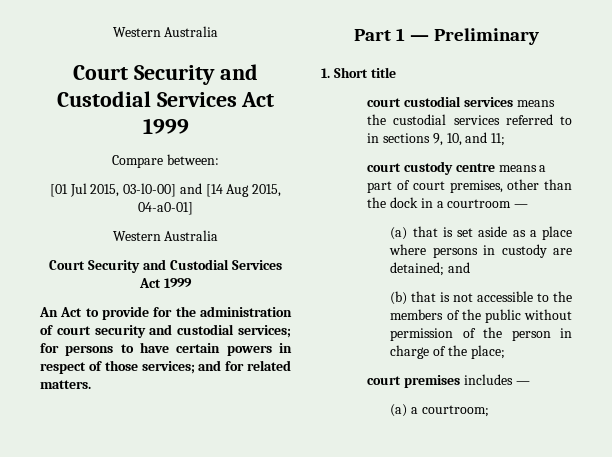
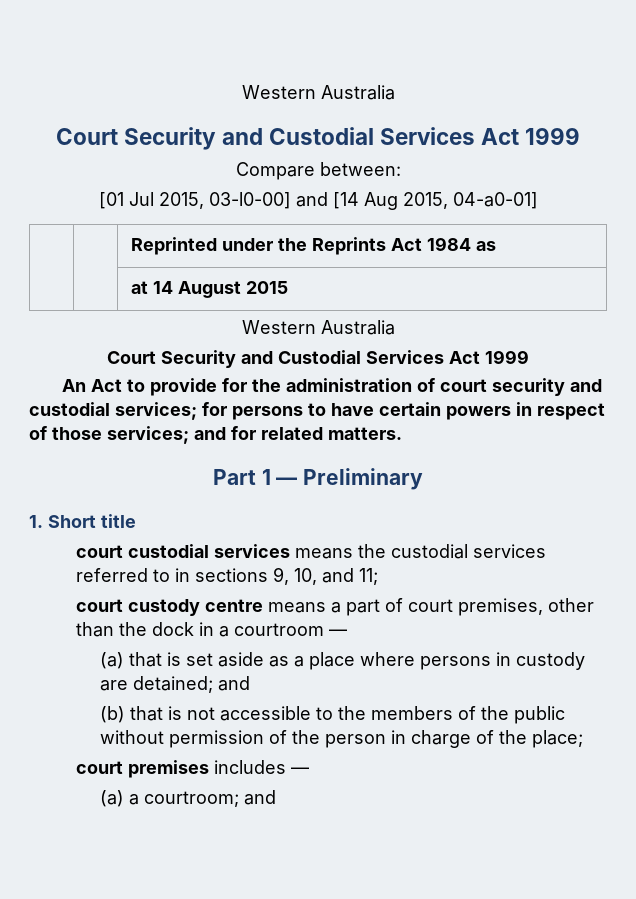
(193, 208) none -> [130,237,496,255] [130,281,288,298] // | | Reprinted under the Reprints Act 1984 as // | | at 14 August 2015
(489, 411) none -> [244,790,277,805] and

